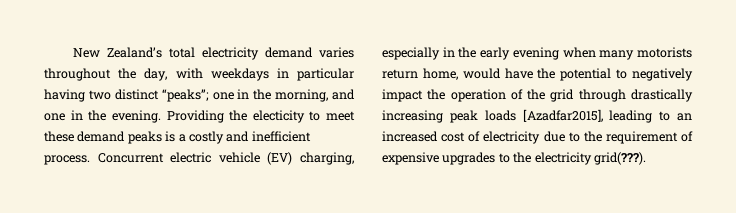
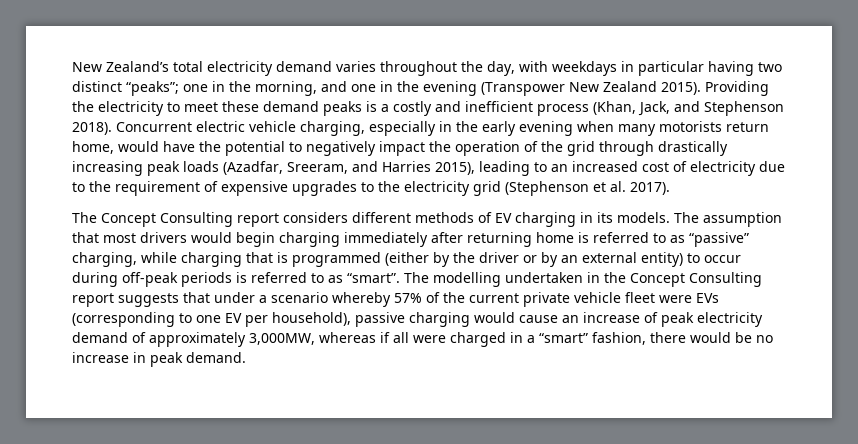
[111,110,161,123] evening. -> [423,81,701,96] evening (Transpower New Zealand 2015).
[252,110,305,123] electicity -> [98,101,164,116] electricity
[44,155,90,165] process. -> [537,101,784,116] [72,122,112,135] process (Khan, Jack, and Stephenson 2018).
[267,152,293,165] (EV) -> (296, 126) none
[522,109,603,122] [Azadfar2015], -> [223,161,475,175] (Azadfar, Sreeram, and Harries 2015),
[593,152,646,165] grid(???). -> [473,181,670,196] [72,212,782,227] [72,232,749,247] [72,252,741,267] [72,272,762,287] [72,292,719,307] [72,312,763,327] [72,332,773,347] [72,352,246,367] grid (Stephenson et al. 2017). // The Concept Consulting report considers different methods of EV charging in its models. The assumption that most drivers would begin charging immediately after returning home is referred to as “passive” charging, while charging that is programmed (either by the driver or by an external entity) to occur during off-peak periods is referred to as “smart”. The modelling undertaken in the Concept Consulting report suggests that under a scenario whereby 57% of the current private vehicle fleet were EVs (corresponding to one EV per household), passive charging would cause an increase of peak electricity demand of approximately 3,000MW, whereas if all were charged in a “smart” fashion, there would be no increase in peak demand.

